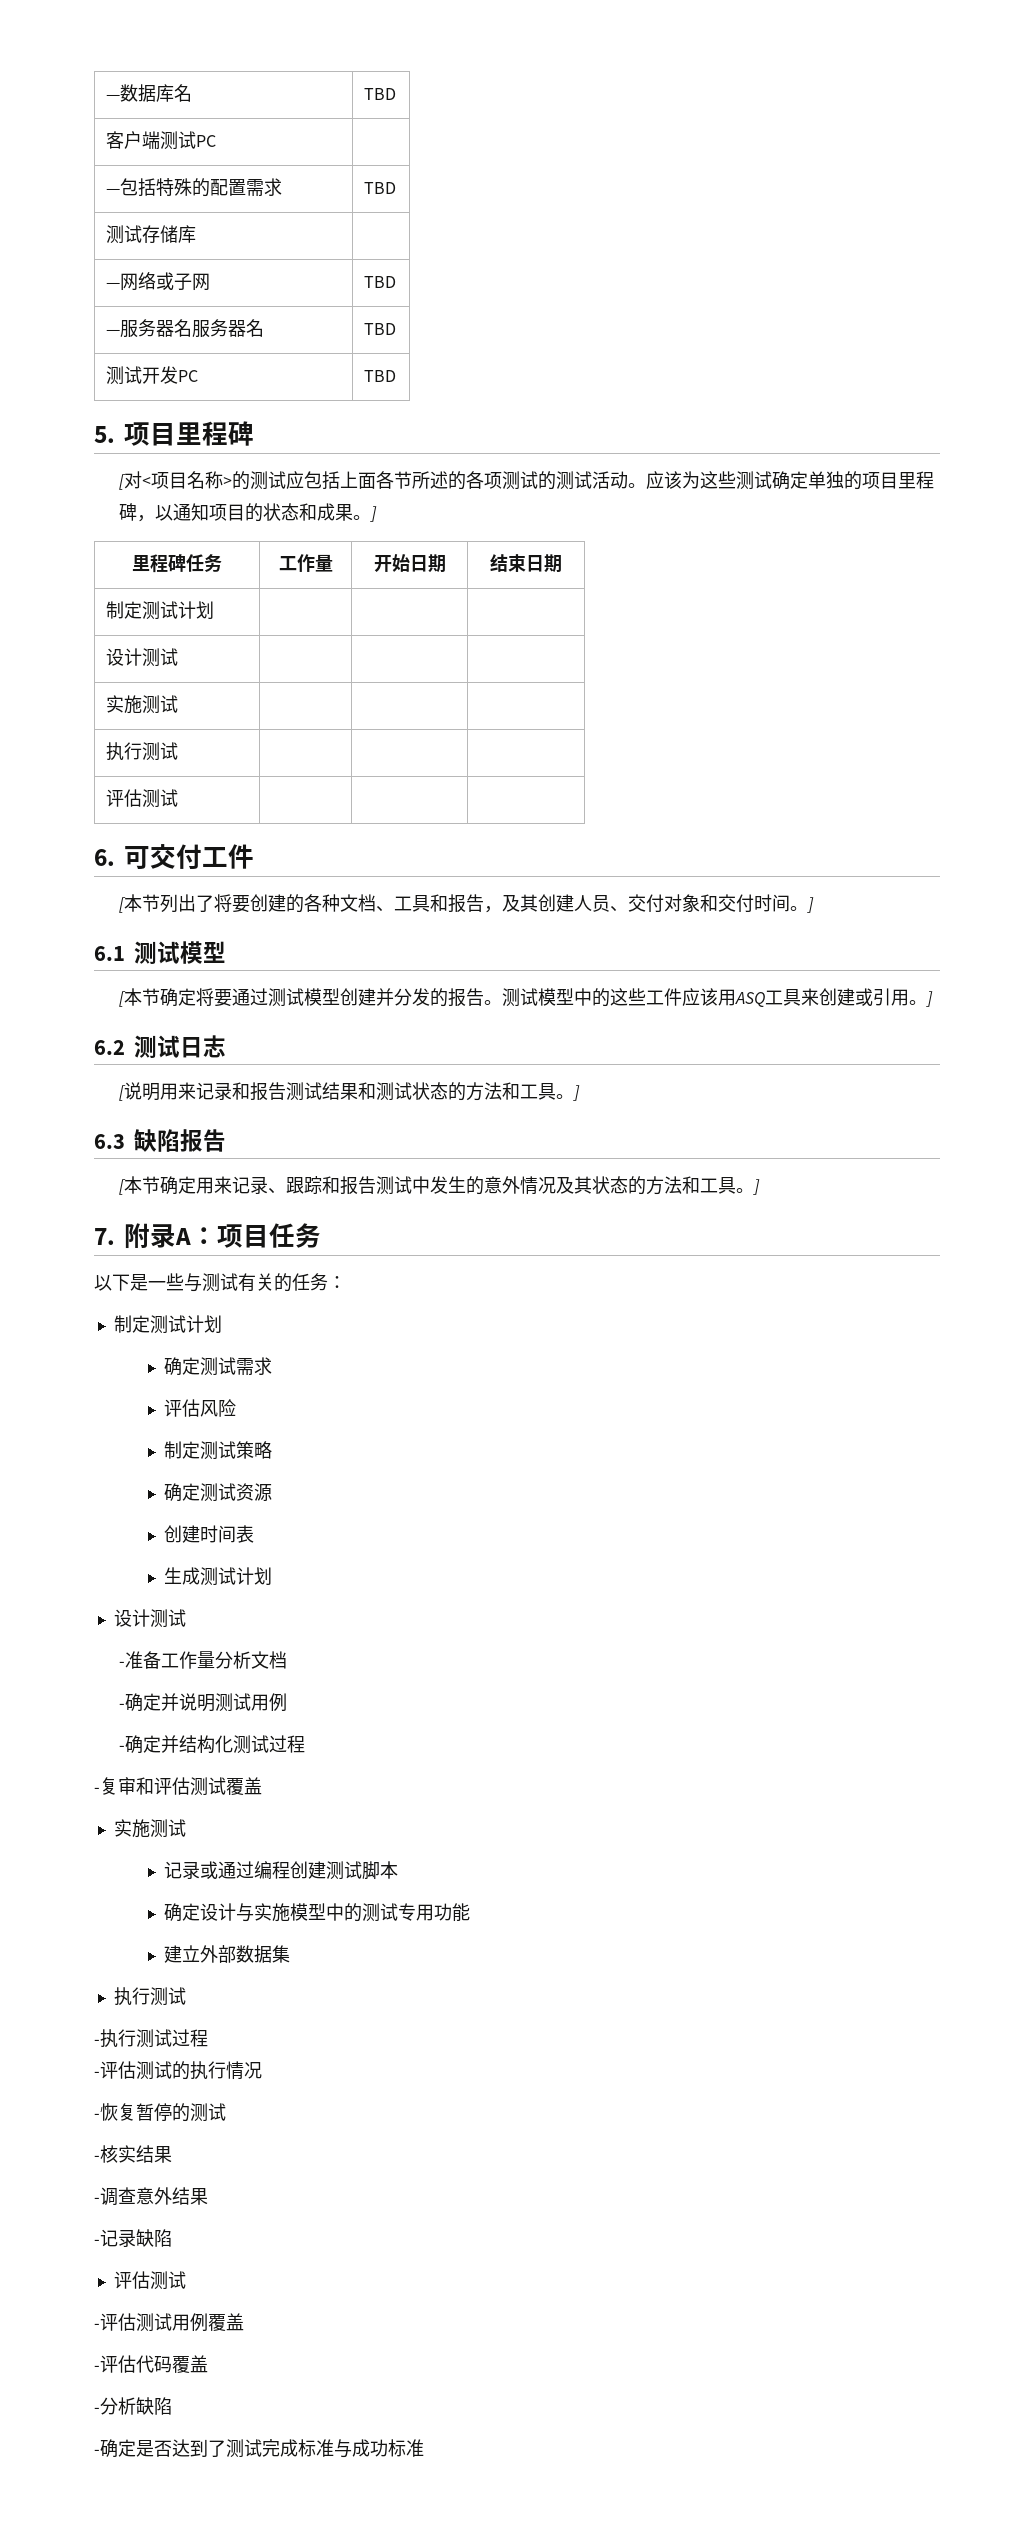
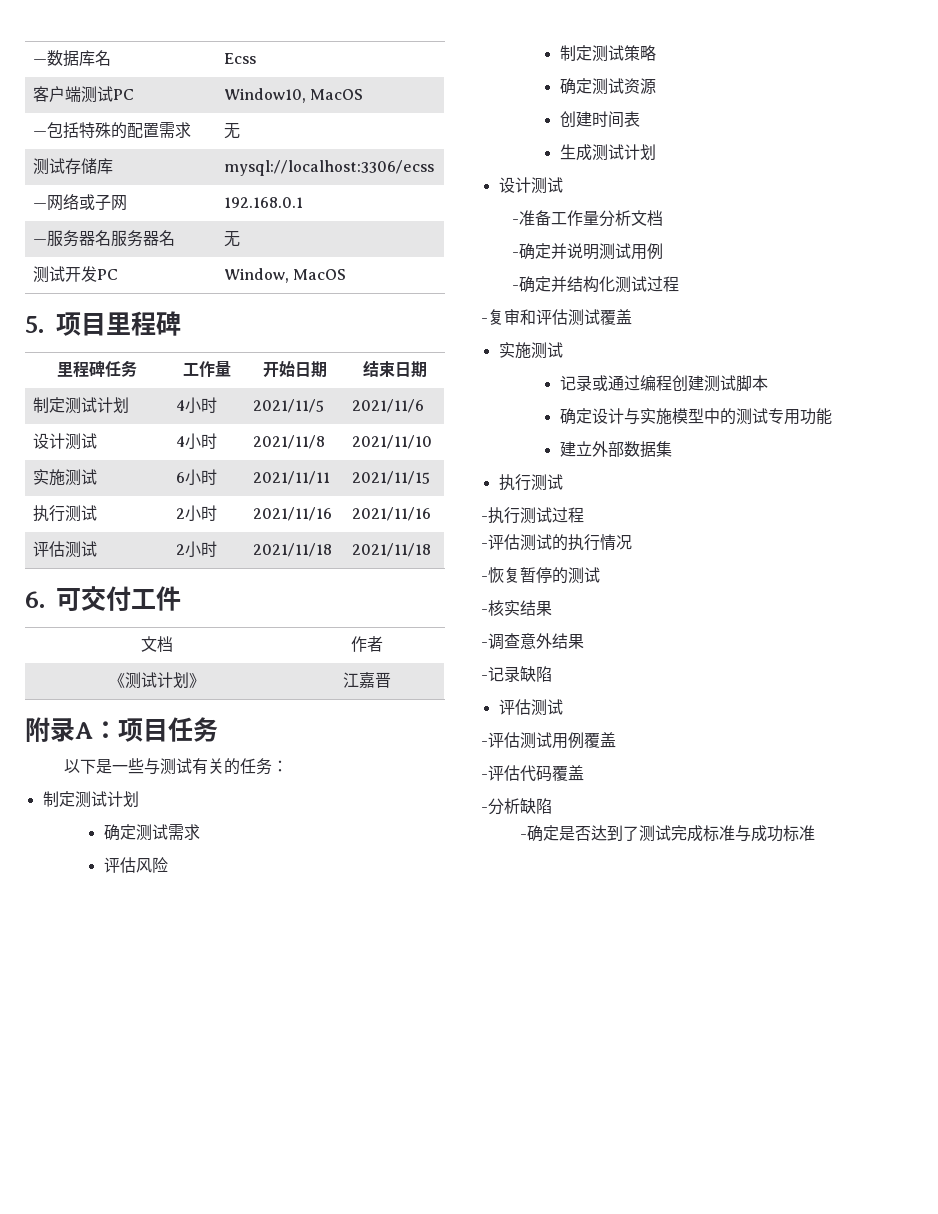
[364,88,397,100] TBD -> [224,53,257,64] Ecss
(217, 141) none -> [224,88,364,103] Window10, MacOS
[364,182,397,194] TBD -> [224,123,241,139] 无
(197, 234) none -> [224,160,435,176] mysql://localhost:3306/ecss
[364,276,397,288] TBD -> [224,197,304,208] 192.168.0.1
[364,323,397,335] TBD -> [224,231,241,247] 无
[364,370,397,382] TBD -> [224,268,347,283] Window, MacOS
[119,471,935,490] [119,503,378,522] // [对<项目名称>的测试应包括上面各节所述的各项测试的测试活动。应该为这些测试确定单独的项目里程碑，以通知项目的状态和成果。] -> (181, 323) none
[106,648,179,667] [106,695,179,714] [106,742,179,761] [106,789,179,808] [94,844,254,870] [119,894,815,913] [94,941,226,964] [119,988,934,1007] [94,1035,226,1058] [119,1082,581,1101] [94,1129,226,1152] [119,1176,761,1195] [94,1228,115,1245] | | // 设计测试 | | | // 实施测试 | | | // 执行测试 | | | // 评估测试 | | | // 6.可交付工件 // [本节列出了将要创建的各种文档、工具和报告，及其创建人员、交付对象和交付时间。] // 6.1测试模型 // [本节确定将要通过测试模型创建并分发的报告。测试模型中的这些工件应该用ASQ工具来创建或引用。] // 6.2测试日志 // [说明用来记录和报告测试结果和测试状态的方法和工具。] // 6.3缺陷报告 // [本节确定用来记录、跟踪和报告测试中发生的意外情况及其状态的方法和工具。] // 7. -> [176,397,218,414] [253,399,325,413] [352,399,425,413] [33,433,98,450] [176,433,218,450] [253,435,326,449] [352,435,433,449] [33,469,98,486] [176,469,218,486] [253,471,331,485] [352,471,431,485] [33,505,98,522] [176,505,218,522] [253,507,333,521] [352,507,432,521] [33,541,98,558] [176,541,218,558] [253,543,333,557] [352,543,432,557] [25,586,181,611] [141,636,173,652] [350,636,383,652] [109,672,205,689] [342,672,391,688] 4小时 | 2021/11/5 | 2021/11/6 // 设计测试 | 4小时 | 2021/11/8 | 2021/11/10 // 实施测试 | 6小时 | 2021/11/11 | 2021/11/15 // 执行测试 | 2小时 | 2021/11/16 | 2021/11/16 // 评估测试 | 2小时 | 2021/11/18 | 2021/11/18 // 6.可交付工件 // 文档 | 作者 // 《测试计划》 | 江嘉晋 //

